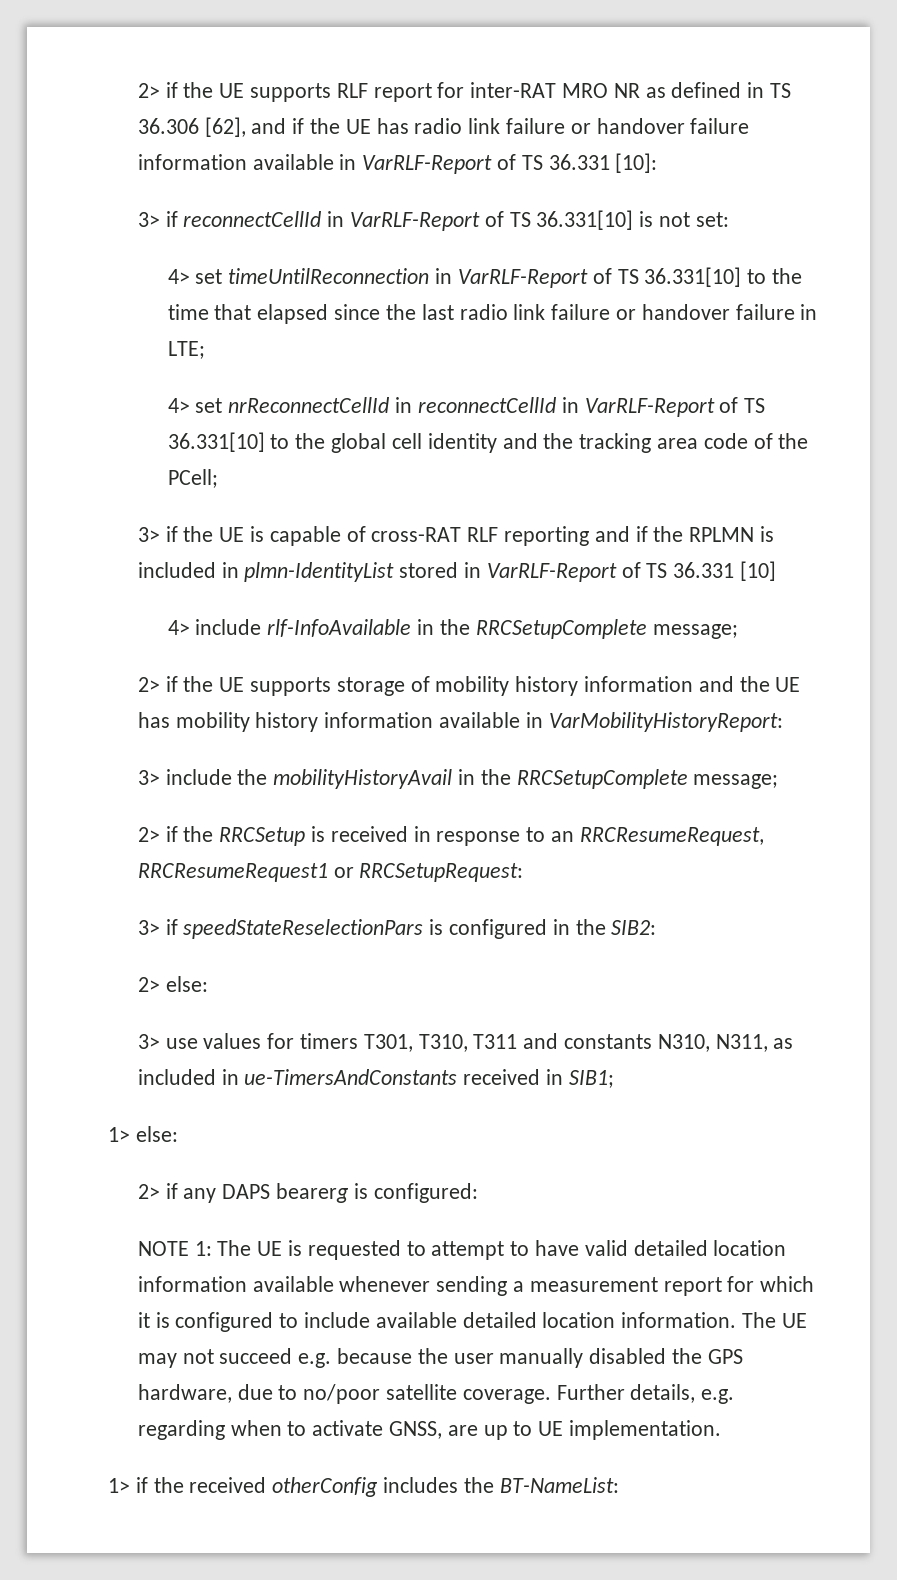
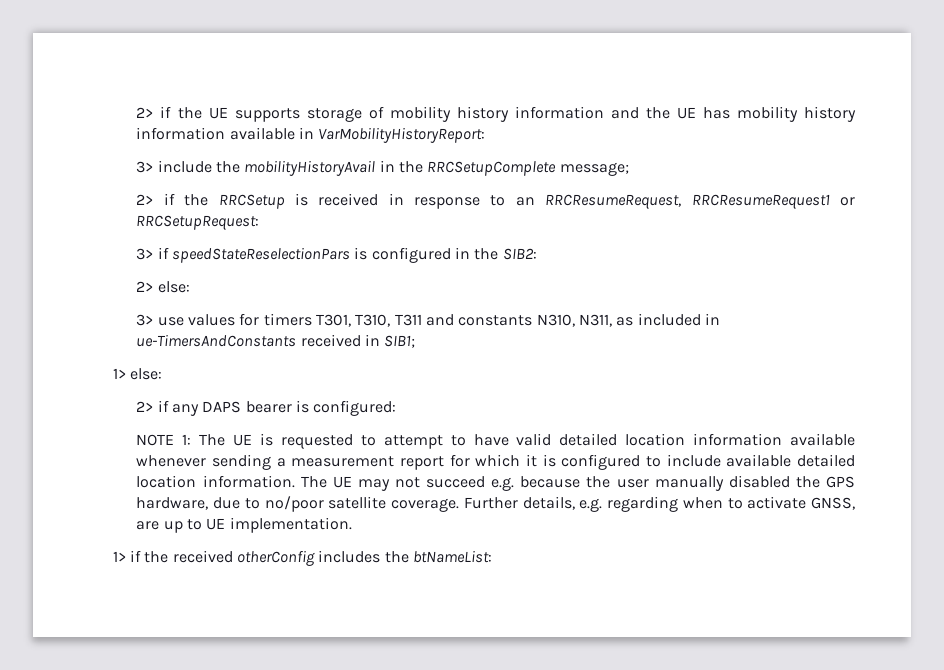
[137,82,792,102] [137,117,750,137] [137,153,658,174] [137,210,729,231] [167,267,802,288] [167,304,818,324] [167,341,205,359] [167,397,766,417] [167,432,809,453] [167,469,218,488] [137,526,775,546] [137,561,777,582] [167,619,738,639] [137,676,332,696] 2> if the UE supports RLF report for inter-RAT MRO NR as defined in TS 36.306 [62], and if the UE has radio link failure or handover failure information available in VarRLF-Report of TS 36.331 [10]: // 3> if reconnectCellId in VarRLF-Report of TS 36.331[10] is not set: // 4> set timeUntilReconnection in VarRLF-Report of TS 36.331[10] to the time that elapsed since the last radio link failure or handover failure in LTE; // 4> set nrReconnectCellId in reconnectCellId in VarRLF-Report of TS 36.331[10] to the global cell identity and the tracking area code of the PCell; // 3> if the UE is capable of cross-RAT RLF reporting and if the RPLMN is included in plmn-IdentityList stored in VarRLF-Report of TS 36.331 [10] // 4> include rlf-InfoAvailable in the RRCSetupComplete message; // 2> if the UE supports -> [136,106,300,122] 2> if the UE supports
[276,1183,350,1203] bearerg -> [245,401,292,413] bearer
[499,1477,619,1493] BT-NameList: -> [412,550,492,563] btNameList:

